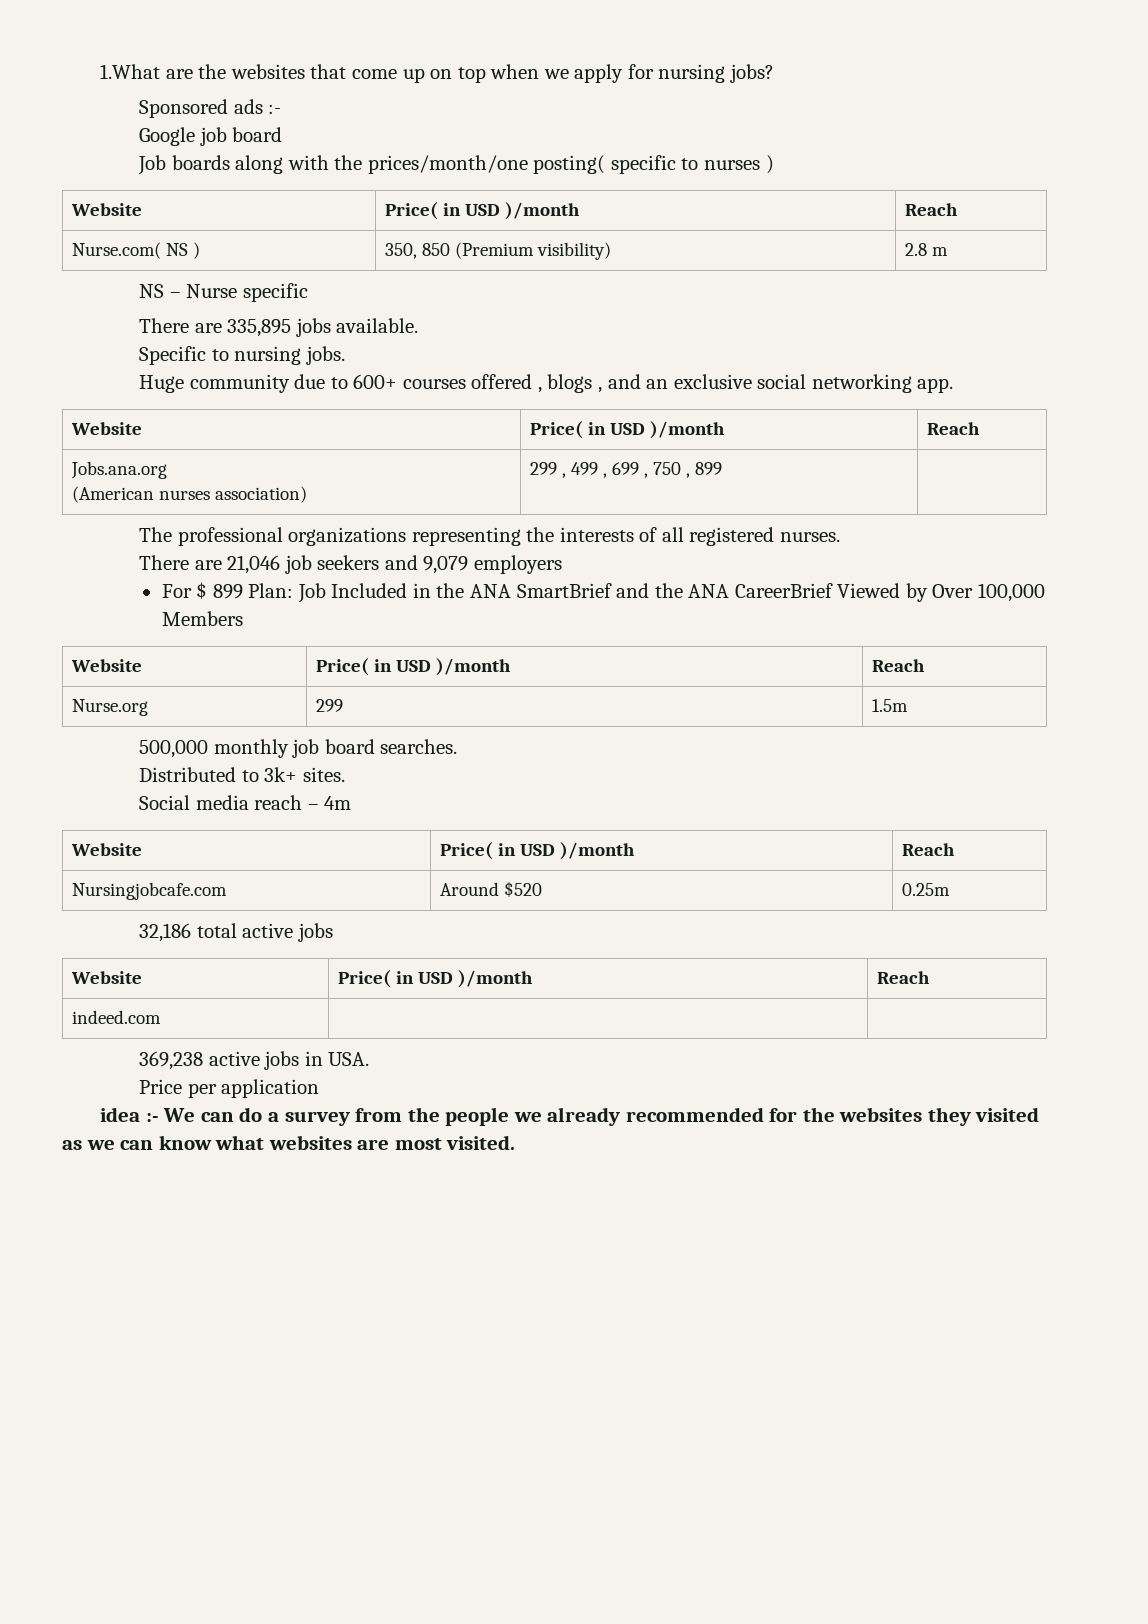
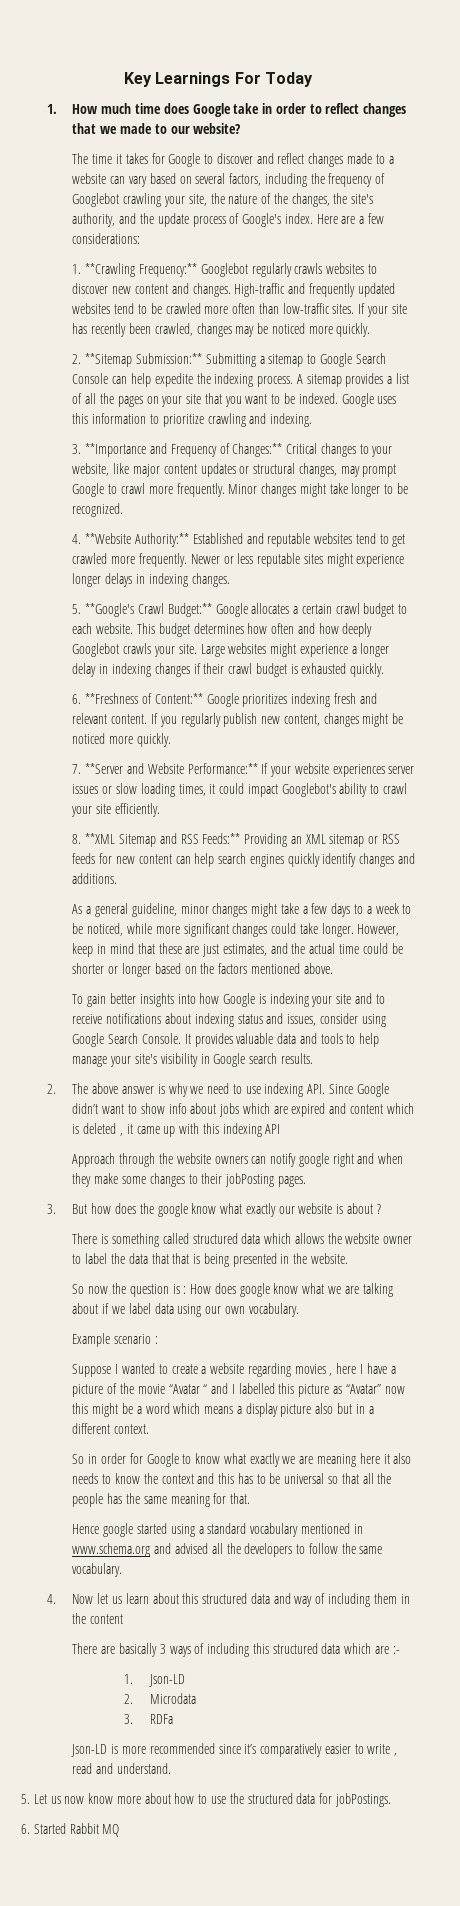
[100,64,774,83] [139,99,282,118] [139,127,283,146] [138,155,774,175] [70,203,142,216] [384,202,580,220] [904,203,958,216] [71,242,200,259] [384,242,611,260] [904,243,948,256] [139,283,308,302] [139,318,419,337] [139,346,345,365] [139,374,954,393] [70,422,142,435] [529,421,725,439] [926,422,980,435] [70,461,167,479] [71,486,307,503] [529,462,722,478] [139,527,840,546] [139,555,562,574] [161,582,1045,603] [161,611,243,626] [70,659,142,672] [315,658,511,676] [871,659,925,672] [71,699,148,716] [315,699,343,712] [871,699,908,712] [139,739,458,758] [139,767,345,782] [139,795,352,810] [70,843,142,856] [439,842,635,860] [901,843,955,856] [71,882,227,900] [439,881,542,897] [901,883,950,896] [139,923,333,942] [70,971,142,984] [337,970,533,988] [876,971,930,984] [71,1010,161,1024] [139,1051,370,1070] [139,1079,320,1098] [100,1107,1040,1126] [62,1135,516,1150] 1.What are the websites that come up on top when we apply for nursing jobs? // Sponsored ads :- // Google job board // Job boards along with the prices/month/one posting( specific to nurses ) // Website | Price( in USD )/month | Reach // Nurse.com( NS ) | 350, 850 (Premium visibility) | 2.8 m // NS – Nurse specific // There are 335,895 jobs available. // Specific to nursing jobs. // Huge community due to 600+ courses offered , blogs , and an exclusive social networking app. // Website | Price( in USD )/month | Reach // Jobs.ana.org // (American nurses association) | 299 , 499 , 699 , 750 , 899 | // The professional organizations representing the interests of all registered nurses. // There are 21,046 job seekers and 9,079 employers // For $ 899 Plan: Job Included in the ANA SmartBrief and the ANA CareerBrief Viewed by Over 100,000 Members // Website | Price( in USD )/month | Reach // Nurse.org | 299 | 1.5m // 500,000 monthly job board searches. // Distributed to 3k+ sites. // Social media reach – 4m // Website | Price( in USD )/month | Reach // Nursingjobcafe.com | Around $520 | 0.25m // 32,186 total active jobs // Website | Price( in USD )/month | Reach // indeed.com | | // 369,238 active jobs in USA. // Price per application // idea :- We can do a survey from the people we already recommended for the websites they visited as we can know what websites are most visited. -> [124,72,313,87] [46,103,407,117] [72,123,241,134] [72,153,394,167] [72,173,386,187] [72,193,374,207] [72,213,384,227] [72,233,141,244] [72,263,377,277] [72,283,395,297] [72,303,407,317] [72,323,371,337] [72,353,386,367] [72,373,409,387] [72,393,397,407] [72,413,313,427] [72,443,393,457] [72,463,397,477] [72,483,408,497] [72,503,124,517] [72,533,406,547] [72,553,405,567] [72,573,230,587] [72,603,408,617] [72,623,373,637] [72,643,390,657] [72,663,385,677] [72,693,377,707] [72,713,404,727] [72,733,171,747] [72,763,415,777] [72,783,407,797] [71,803,160,817] [72,833,400,847] [72,853,415,867] [72,873,118,884] [72,903,412,917] [72,923,400,937] [72,943,403,957] [72,963,333,977] [72,993,385,1007] [72,1013,386,1027] [72,1033,380,1047] [72,1053,313,1067] [46,1083,389,1097] [72,1103,414,1117] [72,1123,281,1137] [72,1153,404,1167] [72,1173,306,1187] [46,1203,381,1217] [72,1233,413,1247] [72,1253,348,1267] [72,1283,393,1297] [72,1303,299,1317] [72,1333,158,1347] [72,1363,396,1377] [72,1383,405,1397] [72,1403,374,1417] [72,1423,150,1434] [72,1453,412,1467] [72,1473,392,1484] [72,1493,251,1507] [72,1523,363,1537] [72,1543,383,1557] [72,1563,123,1577] [46,1593,410,1607] [72,1613,124,1624] [72,1643,400,1657] [123,1674,185,1687] [123,1693,196,1704] [123,1714,173,1724] [71,1743,398,1757] [72,1763,171,1774] [21,1793,391,1807] [21,1823,120,1837] Key Learnings For Today // 1. How much time does Google take in order to reflect changes that we made to our website? // The time it takes for Google to discover and reflect changes made to a website can vary based on several factors, including the frequency of Googlebot crawling your site, the nature of the changes, the site's authority, and the update process of Google's index. Here are a few considerations: // 1. **Crawling Frequency:** Googlebot regularly crawls websites to discover new content and changes. High-traffic and frequently updated websites tend to be crawled more often than low-traffic sites. If your site has recently been crawled, changes may be noticed more quickly. // 2. **Sitemap Submission:** Submitting a sitemap to Google Search Console can help expedite the indexing process. A sitemap provides a list of all the pages on your site that you want to be indexed. Google uses this information to prioritize crawling and indexing. // 3. **Importance and Frequency of Changes:** Critical changes to your website, like major content updates or structural changes, may prompt Google to crawl more frequently. Minor changes might take longer to be recognized. // 4. **Website Authority:** Established and reputable websites tend to get crawled more frequently. Newer or less reputable sites might experience longer delays in indexing changes. // 5. **Google's Crawl Budget:** Google allocates a certain crawl budget to each website. This budget determines how often and how deeply Googlebot crawls your site. Large websites might experience a longer delay in indexing changes if their crawl budget is exhausted quickly. // 6. **Freshness of Content:** Google prioritizes indexing fresh and relevant content. If you regularly publish new content, changes might be noticed more quickly. // 7. **Server and Website Performance:** If your website experiences server issues or slow loading times, it could impact Googlebot's ability to crawl your site efficiently. // 8. **XML Sitemap and RSS Feeds:** Providing an XML sitemap or RSS feeds for new content can help search engines quickly identify changes and additions. // As a general guideline, minor changes might take a few days to a week to be noticed, while more significant changes could take longer. However, keep in mind that these are just estimates, and the actual time could be shorter or longer based on the factors mentioned above. // To gain better insights into how Google is indexing your site and to receive notifications about indexing status and issues, consider using Google Search Console. It provides valuable data and tools to help manage your site's visibility in Google search results. // 2. The above answer is why we need to use indexing API. Since Google didn’t want to show info about jobs which are expired and content which is deleted , it came up with this indexing API // Approach through the website owners can notify google right and when they make some changes to their jobPosting pages. // 3. But how does the google know what exactly our website is about ? // There is something called structured data which allows the website owner to label the data that that is being presented in the website. // So now the question is : How does google know what we are talking about if we label data using our own vocabulary. // Example scenario : // Suppose I wanted to create a website regarding movies , here I have a picture of the movie “Avatar “ and I labelled this picture as “Avatar” now this might be a word which means a display picture also but in a different context. // So in order for Google to know what exactly we are meaning here it also needs to know the context and this has to be universal so that all the people has the same meaning for that. // Hence google started using a standard vocabulary mentioned in www.schema.org and advised all the developers to follow the same vocabulary. // 4. Now let us learn about this structured data and way of including them in the content // There are basically 3 ways of including this structured data which are :- // 1. Json-LD // 2. Microdata // 3. RDFa // Json-LD is more recommended since it’s comparatively easier to write , read and understand. // 5. Let us now know more about how to use the structured data for jobPostings. // 6. Started Rabbit MQ

